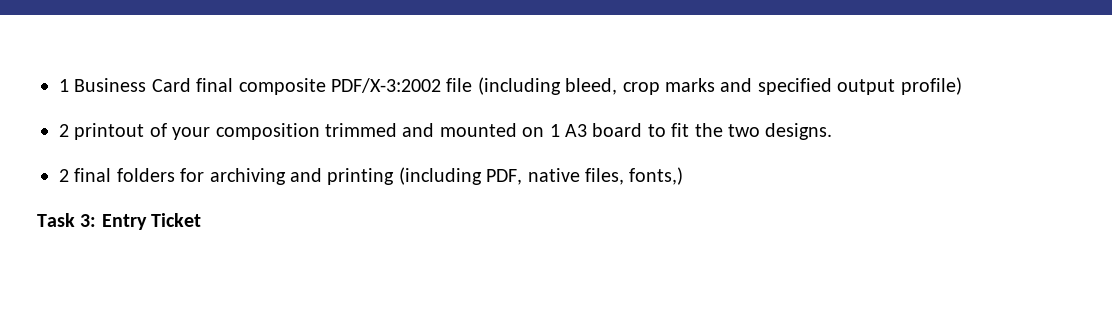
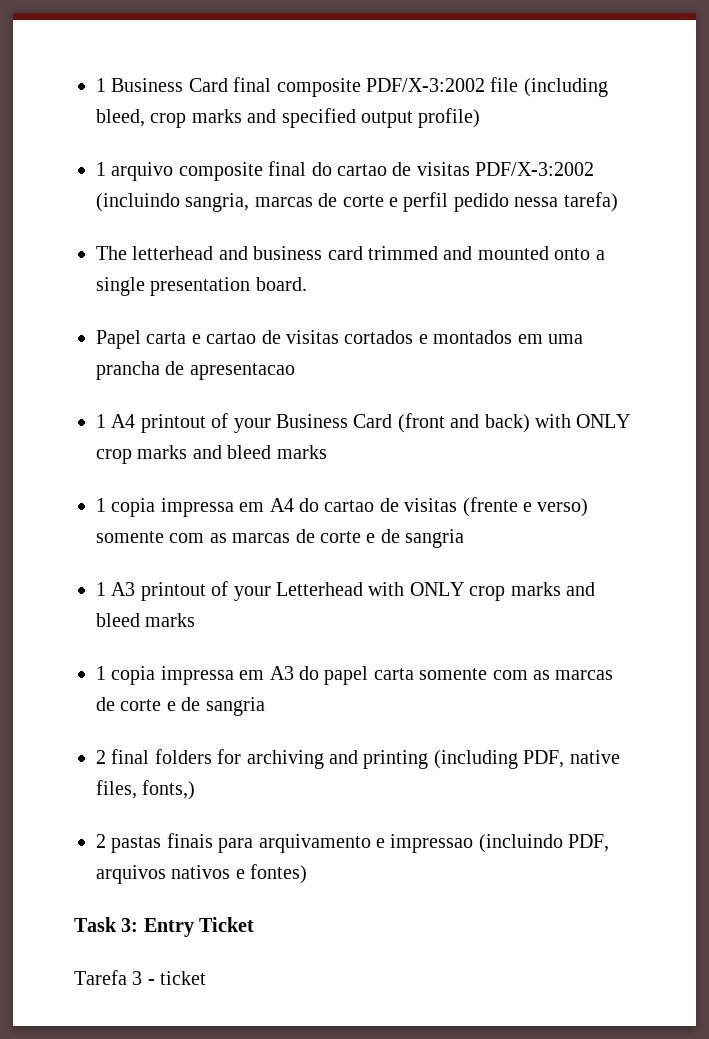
[59,123,833,140] 2 printout of your composition trimmed and mounted on 1 A3 board to fit the two designs. -> [96,161,595,181] [96,192,618,212] [96,246,605,260] [96,277,307,296] [96,330,583,349] [96,361,295,380] [96,413,631,433] [96,445,327,464] [96,497,589,517] [96,529,465,548] [96,581,595,601] [96,613,196,627] [96,666,614,685] [96,697,265,716] 1 arquivo composite final do cartao de visitas PDF/X-3:2002 (incluindo sangria, marcas de corte e perfil pedido nessa tarefa) // The letterhead and business card trimmed and mounted onto a single presentation board. // Papel carta e cartao de visitas cortados e montados em uma prancha de apresentacao // 1 A4 printout of your Business Card (front and back) with ONLY crop marks and bleed marks // 1 copia impressa em A4 do cartao de visitas (frente e verso) somente com as marcas de corte e de sangria // 1 A3 printout of your Letterhead with ONLY crop marks and bleed marks // 1 copia impressa em A3 do papel carta somente com as marcas de corte e de sangria
(684, 176) none -> [96,833,610,853] [96,864,308,884] // 2 pastas finais para arquivamento e impressao (incluindo PDF, arquivos nativos e fontes)
(202, 220) none -> [74,970,207,985] // Tarefa 3 - ticket

